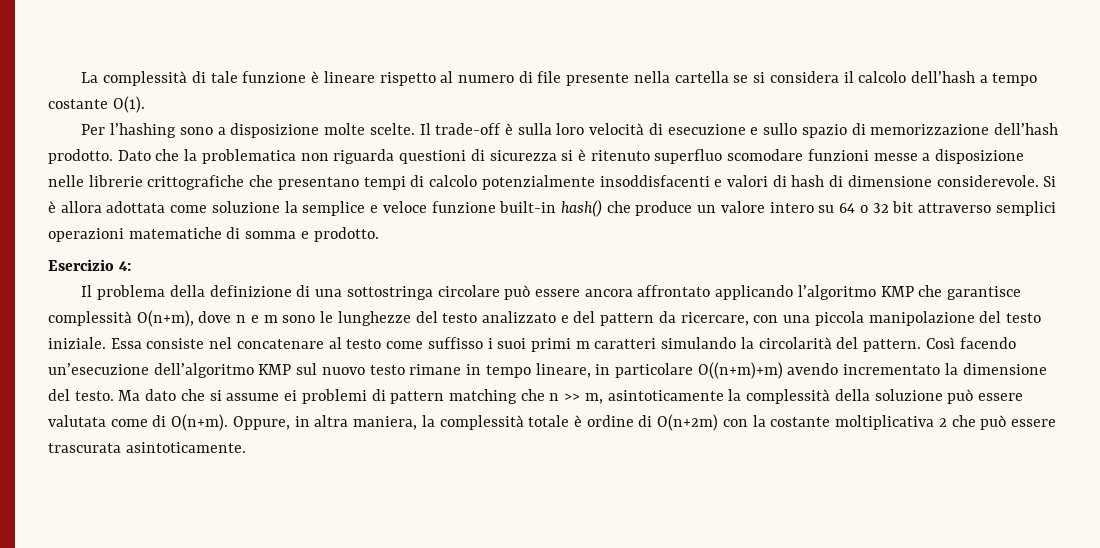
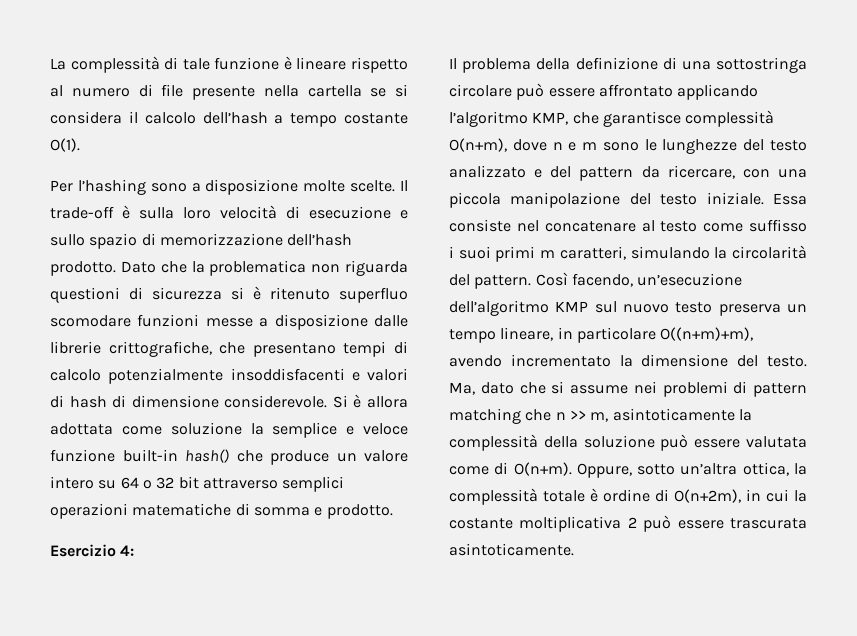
[48,175,245,190] nelle librerie crittografiche -> [374,315,409,327] [50,341,212,357] dalle librerie crittografiche,
[584,289,633,297] ancora -> (595, 92) none
[880,286,914,297] KMP -> [532,112,569,125] KMP,
[594,338,657,349] caratteri -> [559,246,626,260] caratteri,
[959,337,1016,349] facendo -> [571,273,633,287] facendo,
[409,364,482,375] rimane in -> [718,304,807,316] preserva un
[697,362,783,379] O((n+m)+m) -> [660,327,754,341] O((n+m)+m),
[118,390,141,401] Ma -> [449,382,475,395] Ma,
[284,390,298,401] ei -> [633,381,657,394] nei
[294,415,418,430] in altra maniera, -> [637,462,789,476] sotto un’altra ottica,
[657,414,748,431] O(n+2m) con -> [674,489,789,503] O(n+2m), in cui
[951,415,976,427] che -> (637, 522) none

